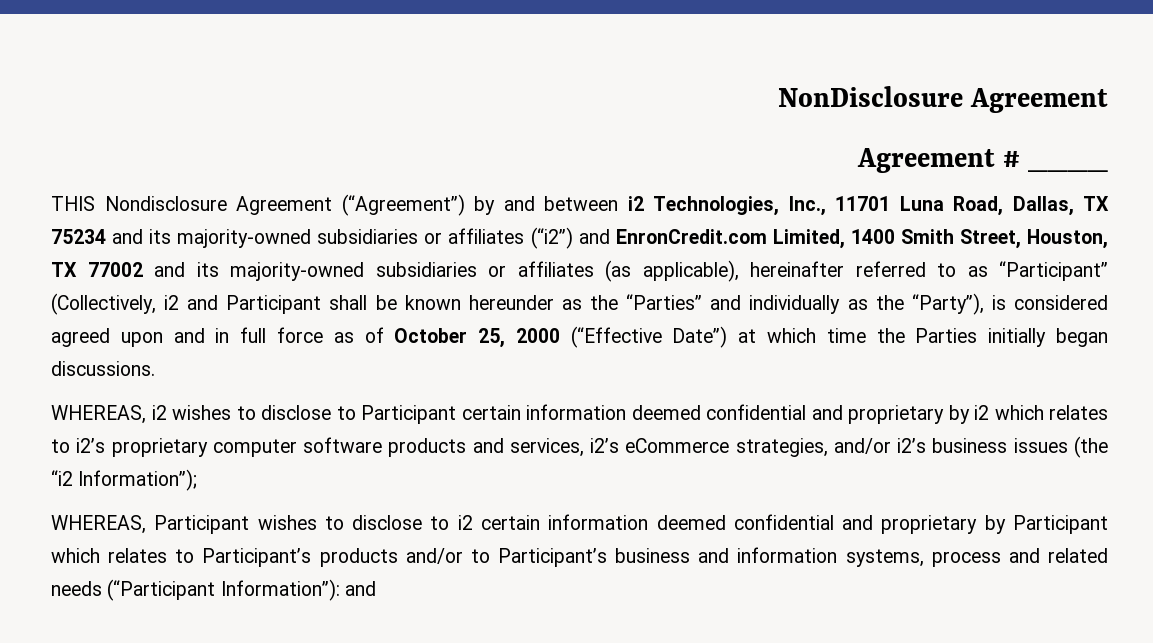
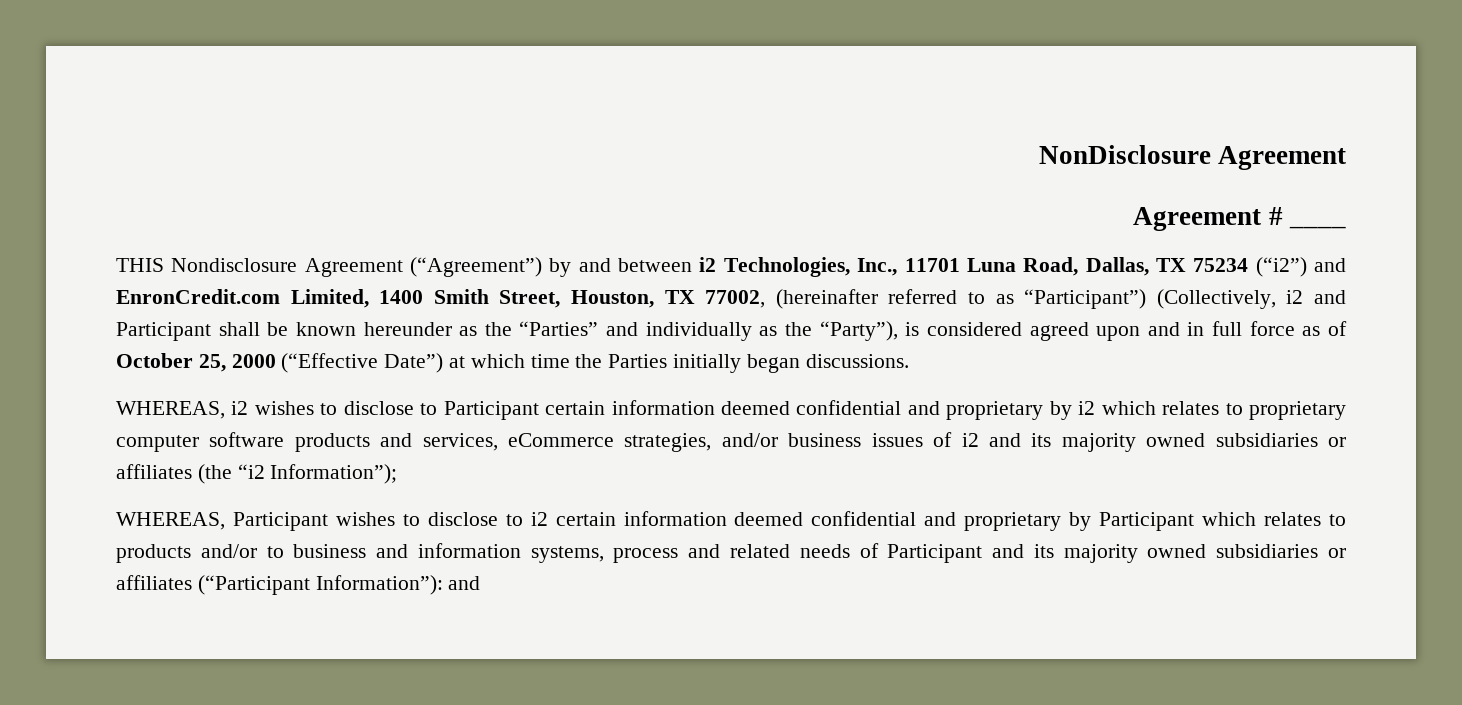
[112,228,525,248] and its majority-owned subsidiaries or affiliates -> (1249, 265) none
[87,260,844,282] 77002 and its majority-owned subsidiaries or affiliates (as applicable), hereinafter -> [705,289,878,309] 77002, (hereinafter
[999,261,1108,281] “Participant” -> [1024,289,1147,309] “Participant”)
[76,438,106,453] i2’s -> (1243, 409) none
[590,438,620,453] i2’s -> (498, 442) none
[897,438,927,453] i2’s -> (778, 440) none
(1068, 445) none -> [933,432,1346,452] [116,464,192,479] of i2 and its majority owned subsidiaries or affiliates
[202,548,312,567] Participant’s -> (1347, 520) none
[498,548,608,567] Participant’s -> (284, 552) none
(102, 588) none -> [859,543,1347,563] [116,575,192,590] of Participant and its majority owned subsidiaries or affiliates

